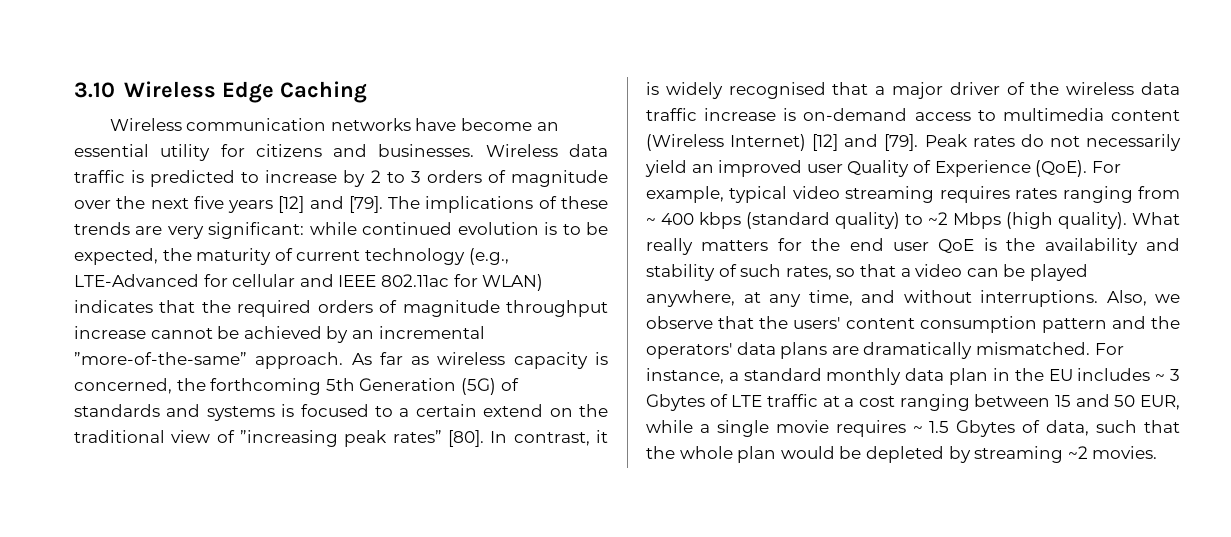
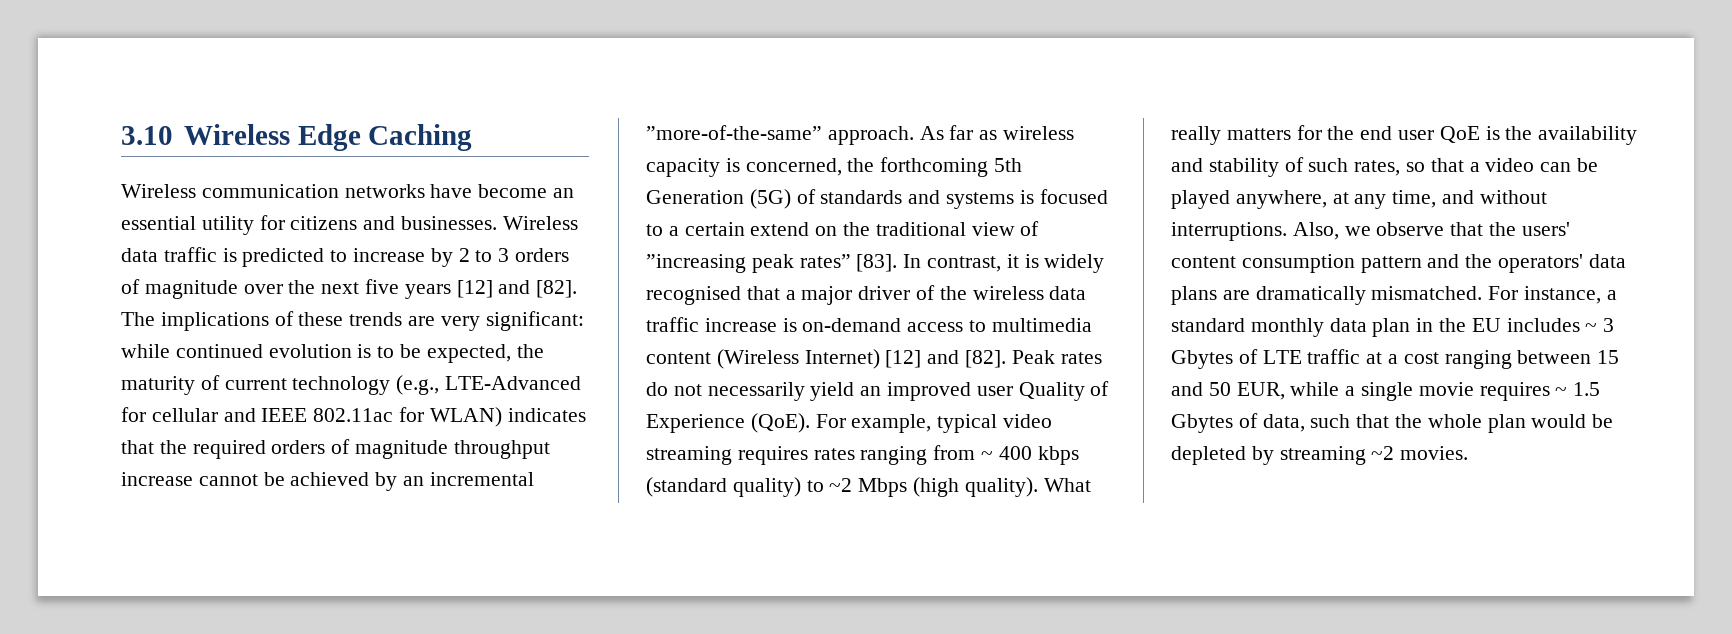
[348,196,383,213] [79]. -> [536,280,578,298] [82].
[447,430,484,447] [80]. -> [856,254,898,272] [83].
[884,134,919,151] [79]. -> [965,350,1007,368] [82].

